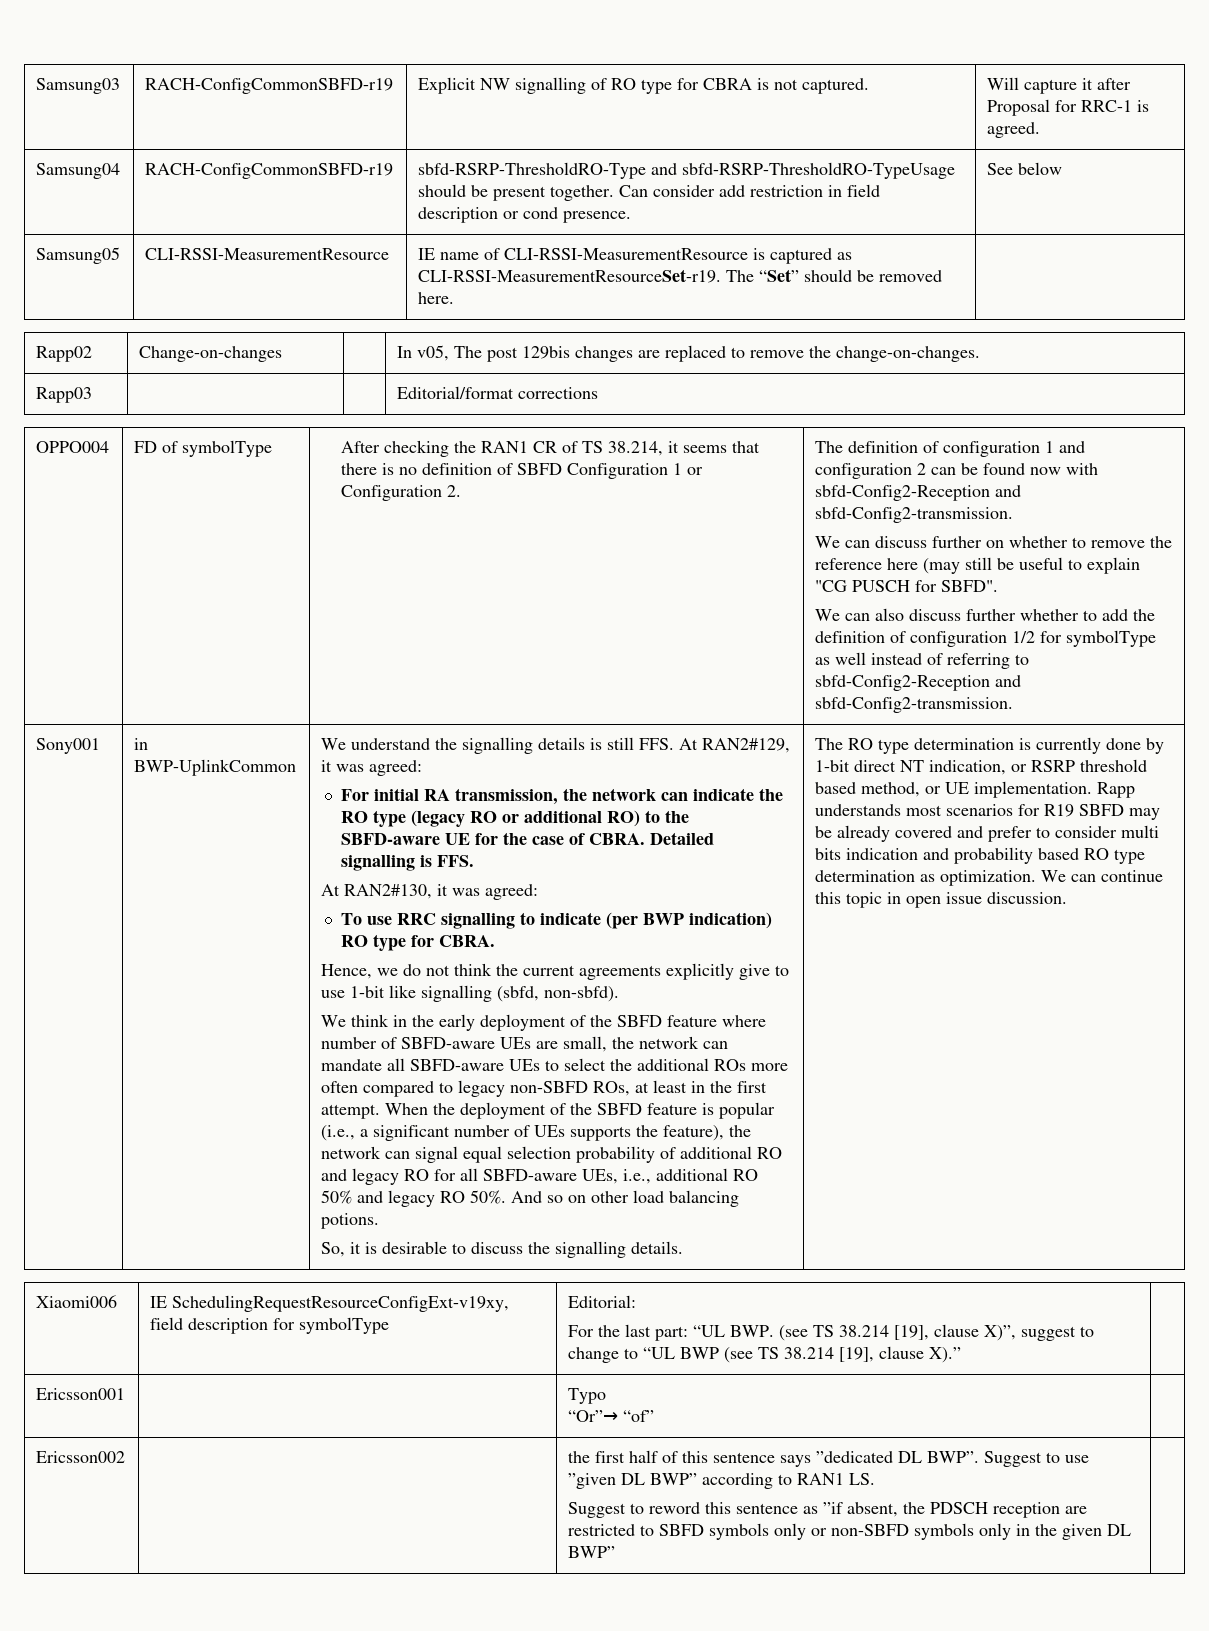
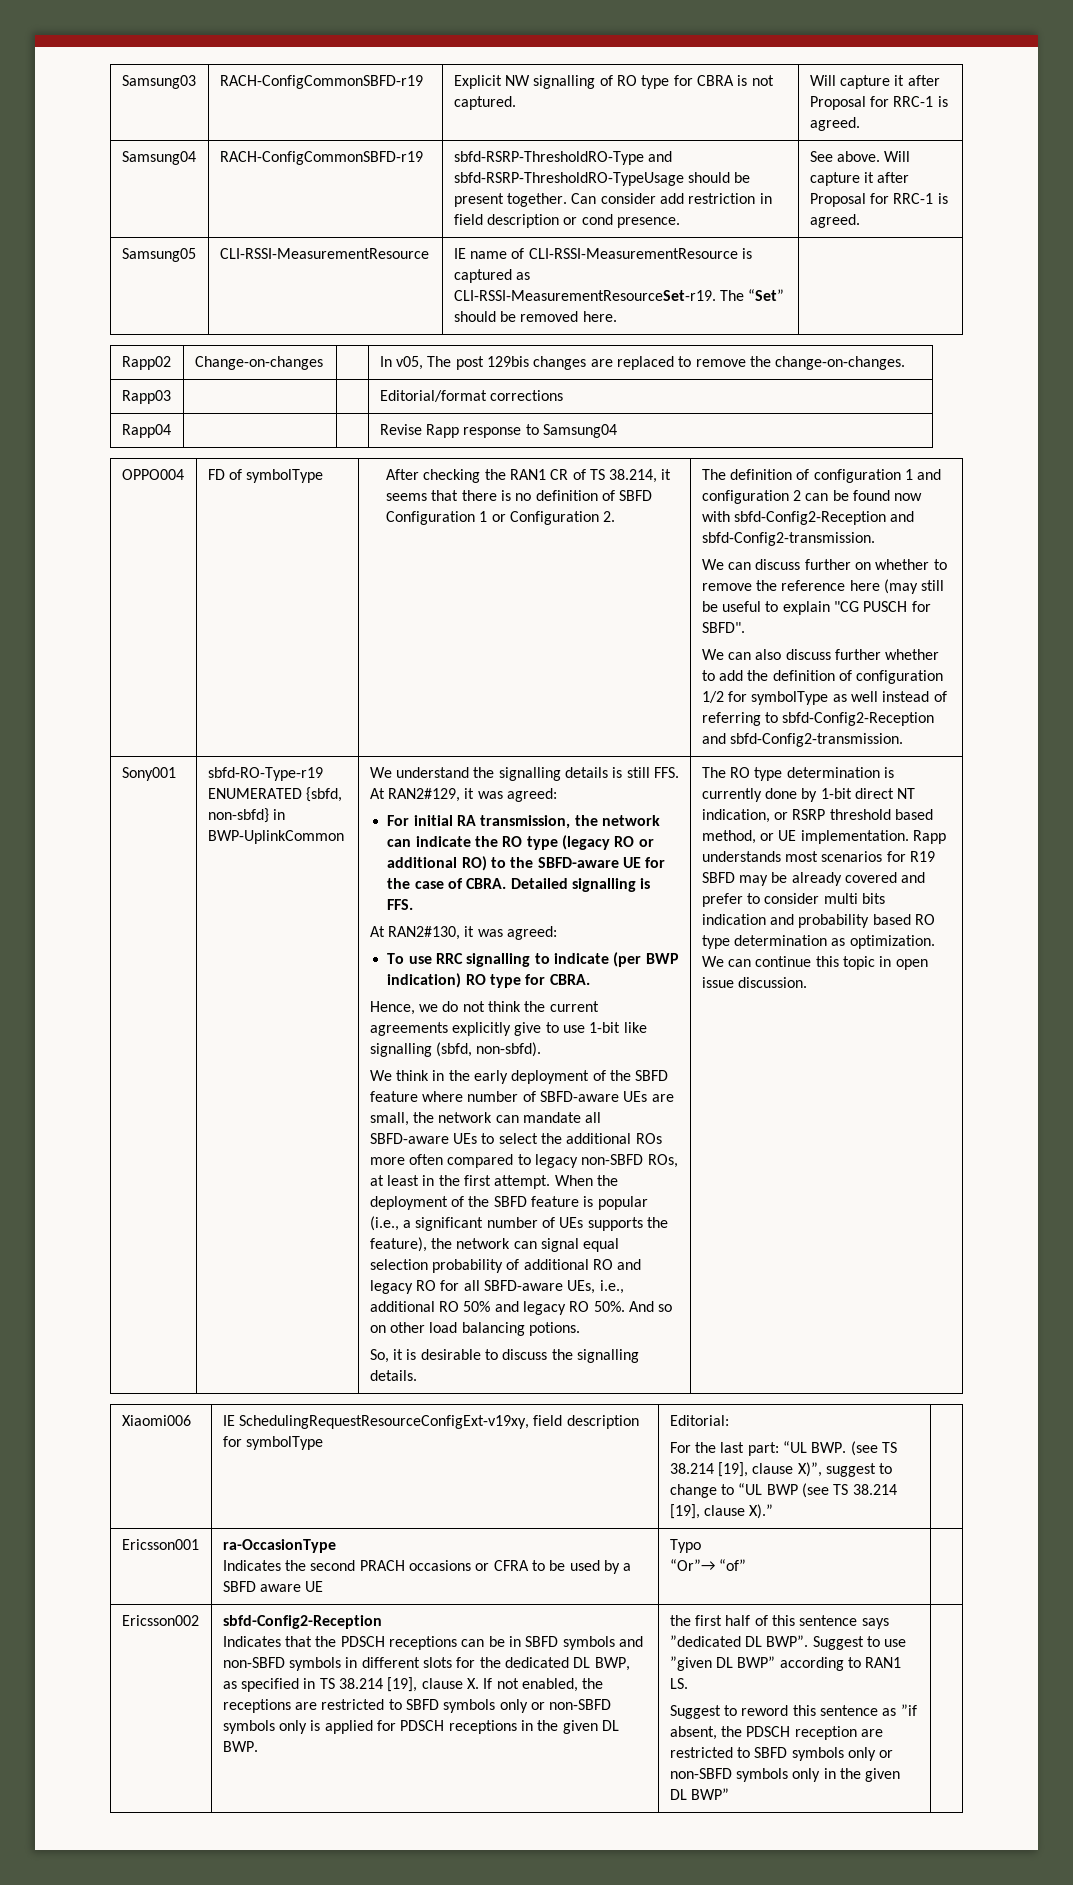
[1018,162,1063,175] below -> [837,151,911,162] [809,172,910,186] [809,193,948,207] [809,214,860,228] above. Will capture it after Proposal for RRC-1 is agreed.
(599, 393) none -> [121,424,171,438] [379,424,618,438] // Rapp04 | | | Revise Rapp response to Samsung04
(101, 746) none -> [207,767,323,781] [207,787,343,802] [207,808,269,823] sbfd-RO-Type-r19 ENUMERATED {sbfd, non-sbfd}
[568,1388,607,1404] [568,1410,655,1422] [36,1451,126,1463] | Typo // “Or”→ “of” | // Ericsson002 | -> [222,1539,336,1553] [222,1560,632,1574] [222,1581,324,1592] [669,1539,701,1553] [669,1559,747,1571] [121,1615,199,1626] [222,1615,382,1629] [222,1636,644,1650] [222,1657,630,1671] [222,1677,604,1692] [222,1699,612,1713] [222,1720,620,1734] [222,1741,258,1752] ra-OccasionType // Indicates the second PRACH occasions or CFRA to be used by a SBFD aware UE | Typo // “Or”→ “of” | // Ericsson002 | sbfd-Config2-Reception // Indicates that the PDSCH receptions can be in SBFD symbols and non-SBFD symbols in different slots for the dedicated DL BWP, as specified in TS 38.214 [19], clause X. If not enabled, the receptions are restricted to SBFD symbols only or non-SBFD symbols only is applied for PDSCH receptions in the given DL BWP.

